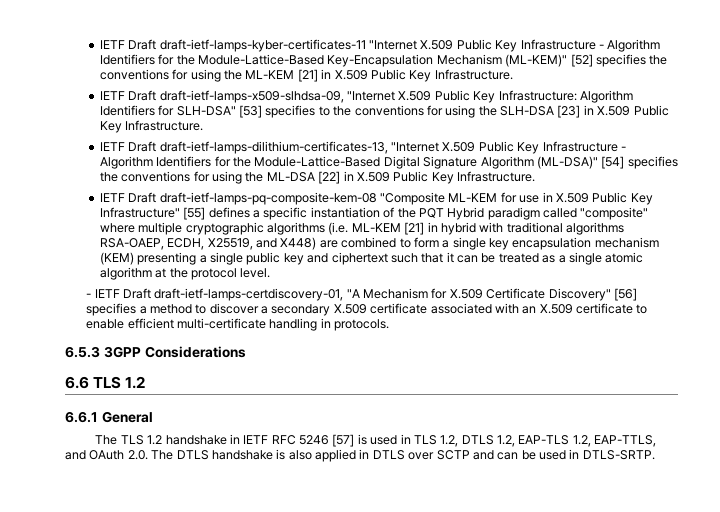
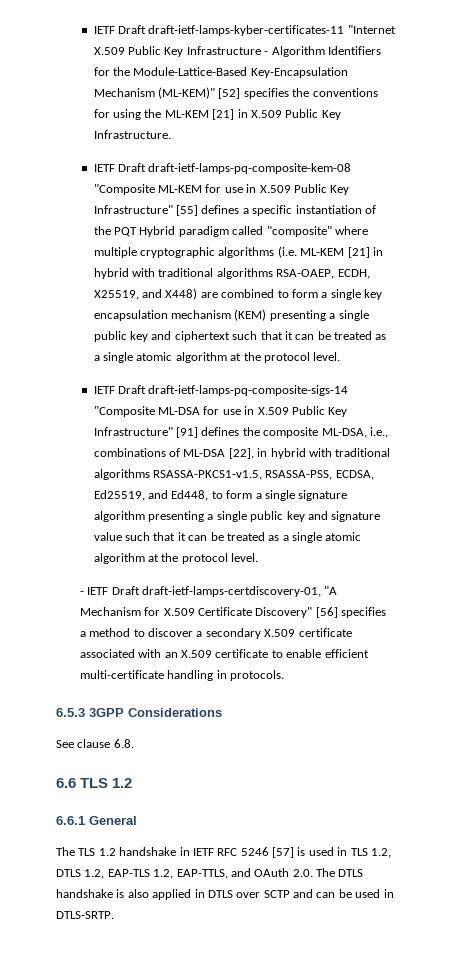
[99,90,633,103] [99,105,669,118] [99,120,204,133] [99,141,626,154] [99,156,678,169] [99,171,536,184] // IETF Draft draft-ietf-lamps-x509-slhdsa-09, "Internet X.509 Public Key Infrastructure: Algorithm Identifiers for SLH-DSA" [53] specifies to the conventions for using the SLH-DSA [23] in X.509 Public Key Infrastructure. // IETF Draft draft-ietf-lamps-dilithium-certificates-13, "Internet X.509 Public Key Infrastructure - Algorithm Identifiers for the Module-Lattice-Based Digital Signature Algorithm (ML-DSA)" [54] specifies the conventions for using the ML-DSA [22] in X.509 Public Key Infrastructure. -> (171, 134) none
(271, 273) none -> [93,385,349,396] [93,406,348,417] [93,427,388,438] [93,448,391,459] [93,469,374,480] [93,490,348,501] [93,511,381,522] [93,532,362,543] [93,553,259,564] // IETF Draft draft-ietf-lamps-pq-composite-sigs-14 "Composite ML-DSA for use in X.509 Public Key Infrastructure" [91] defines the composite ML-DSA, i.e., combinations of ML-DSA [22], in hybrid with traditional algorithms RSASSA-PKCS1-v1.5, RSASSA-PSS, ECDSA, Ed25519, and Ed448, to form a single signature algorithm presenting a single public key and signature value such that it can be treated as a single atomic algorithm at the protocol level.
(246, 352) none -> [56,739,134,748] // See clause 6.8.

